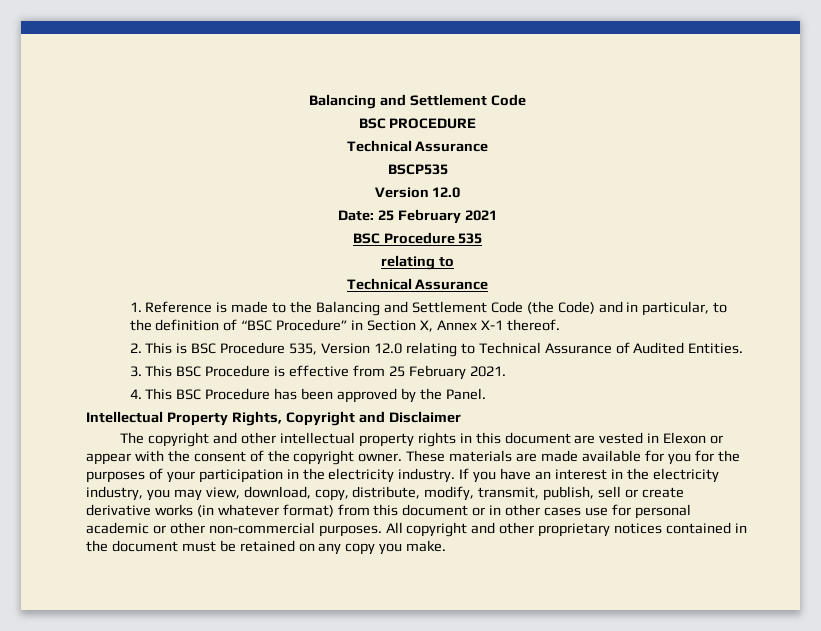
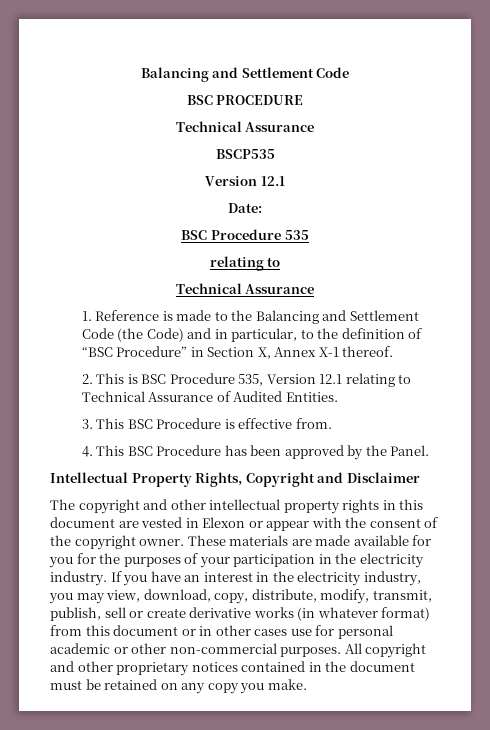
[432,187,461,198] 12.0 -> [260,176,285,186] 12.1
[378,209,497,224] 25 February 2021 -> (262, 208) none
[373,343,402,354] 12.0 -> [319,374,343,384] 12.1
[353,365,506,380] from 25 February 2021. -> [295,418,332,429] from.

